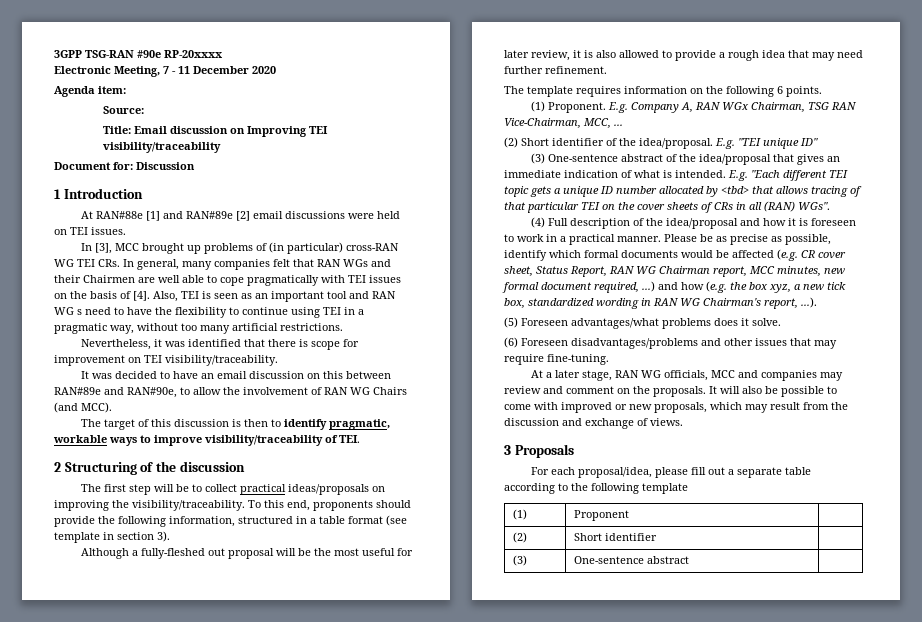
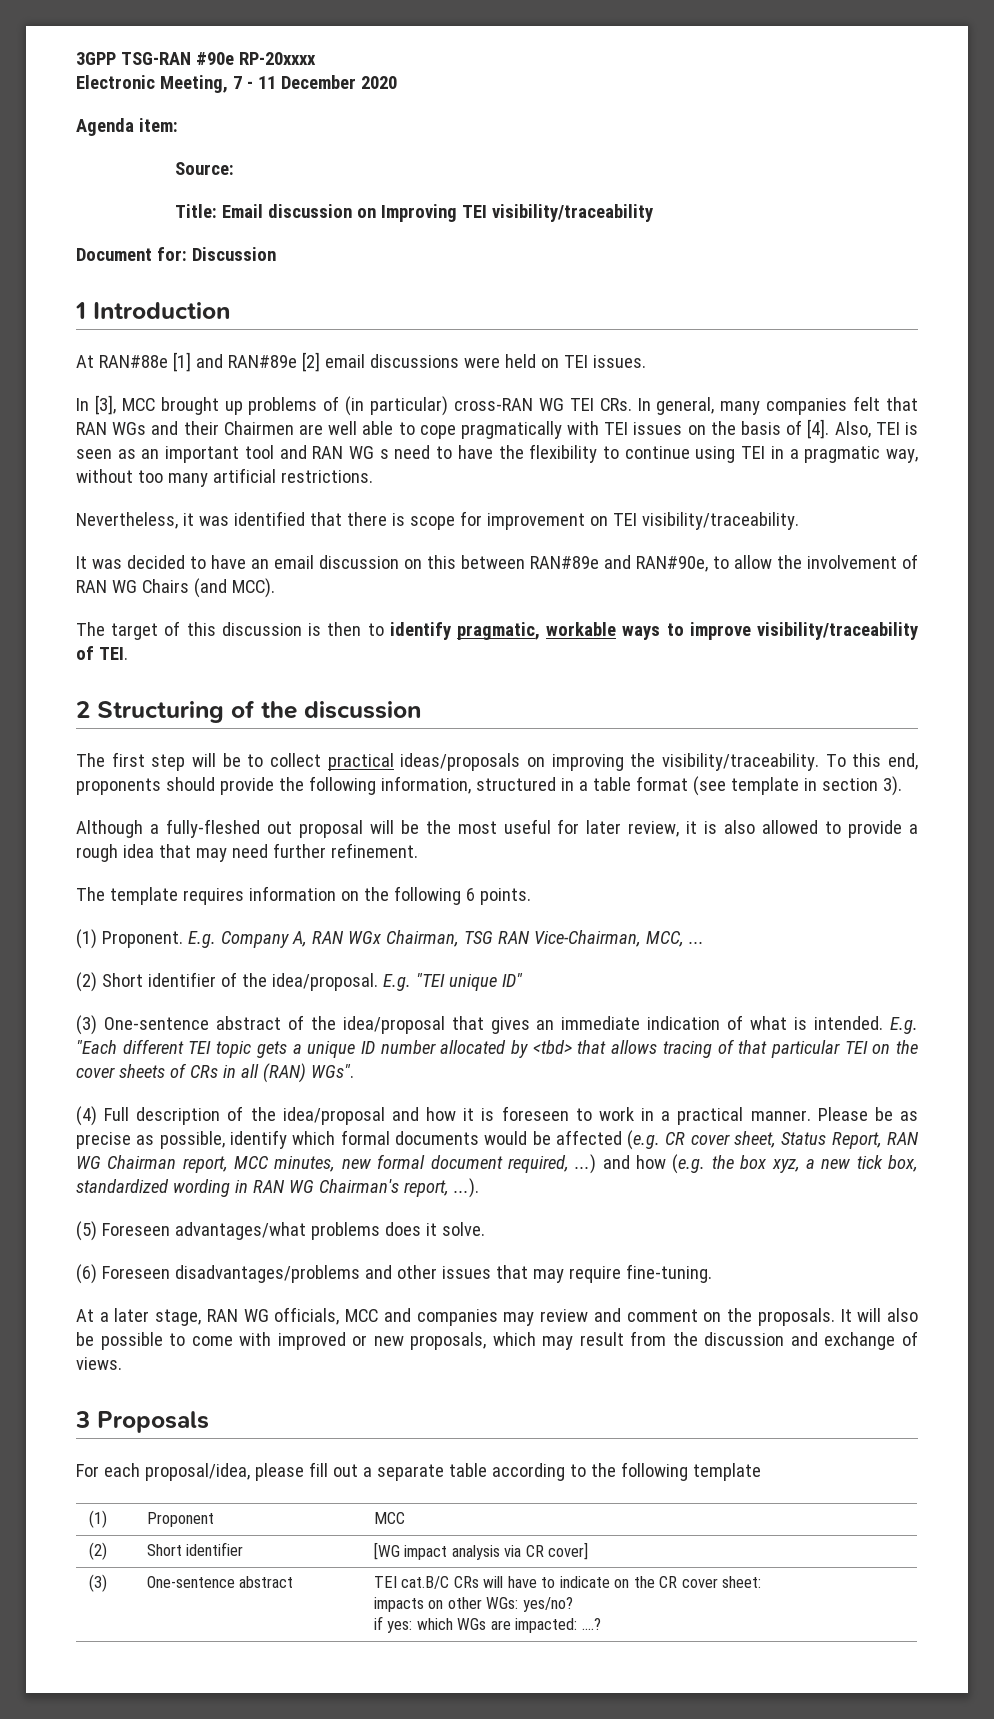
(629, 515) none -> [373,1512,405,1524] MCC
[512,555,527,566] [573,556,689,564] // (3) | One-sentence abstract | -> [373,1542,589,1560] [88,1574,107,1592] [146,1576,294,1588] [373,1576,761,1589] [373,1597,573,1612] [373,1616,601,1633] [WG impact analysis via CR cover] // (3) | One-sentence abstract | TEI cat.B/C CRs will have to indicate on the CR cover sheet: // impacts on other WGs: yes/no? // if yes: which WGs are impacted: ....?

